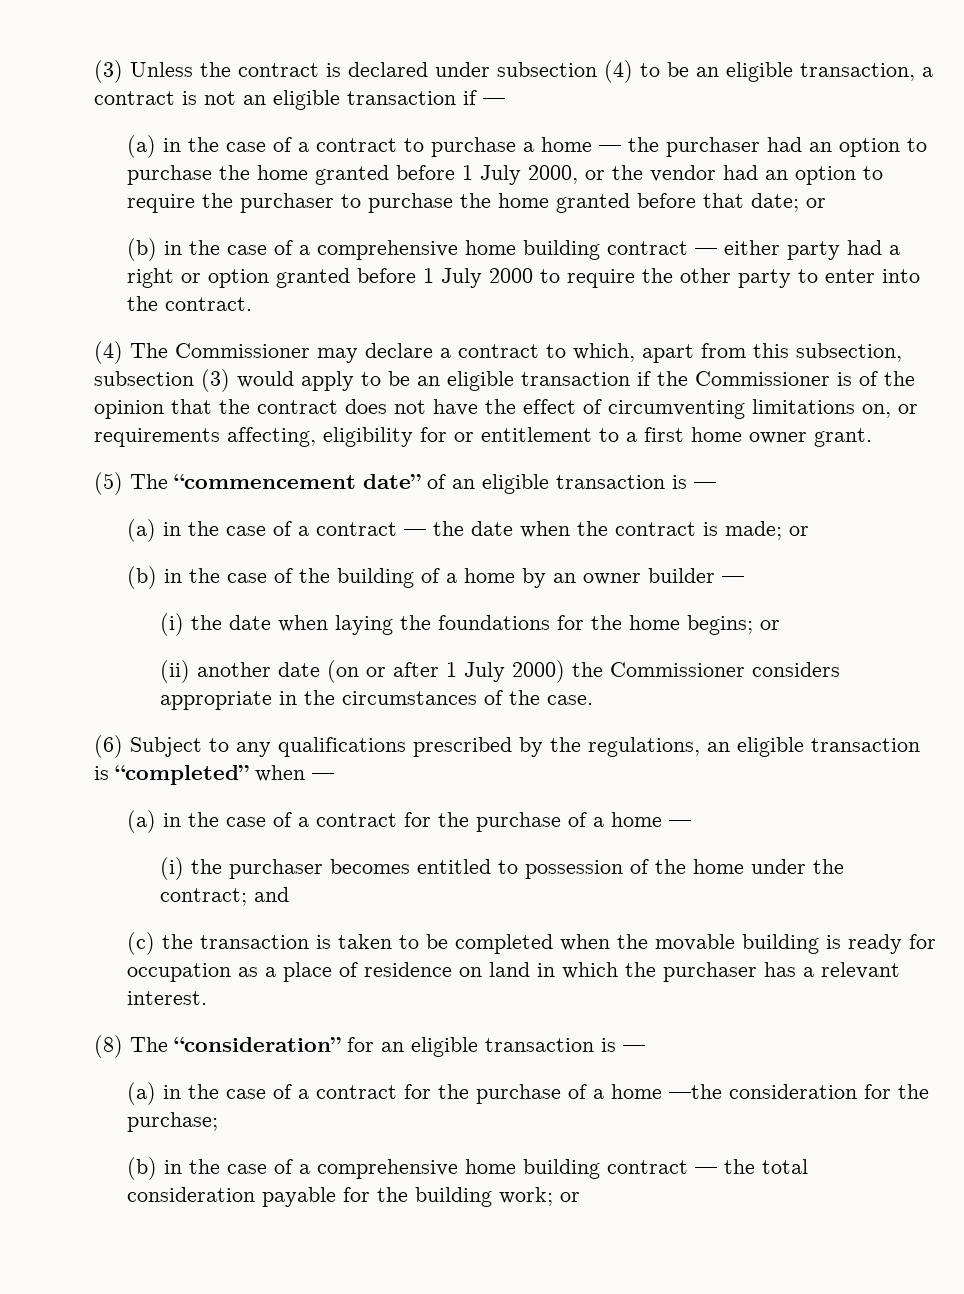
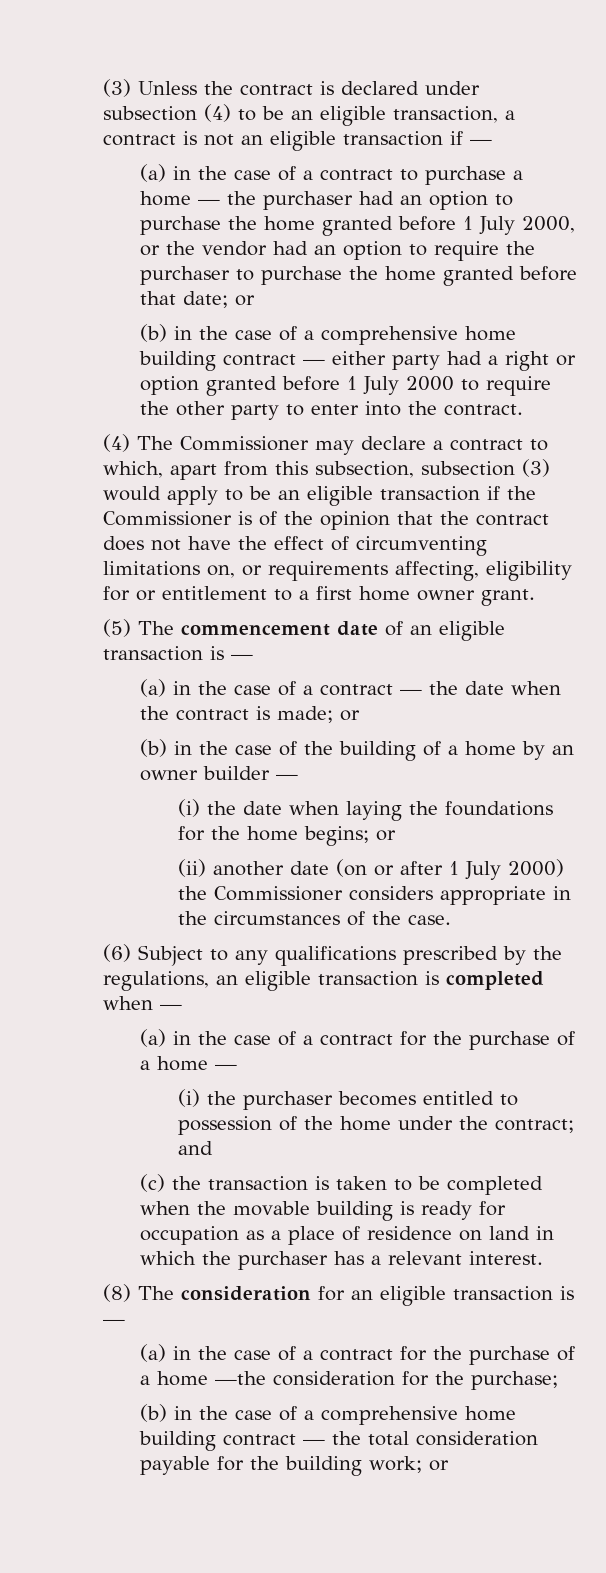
[173,474,421,489] “commencement date” -> [180,621,378,636] commencement date
[114,765,249,785] “completed” -> [445,971,544,990] completed
[173,1037,341,1052] “consideration” -> [180,1286,311,1301] consideration

